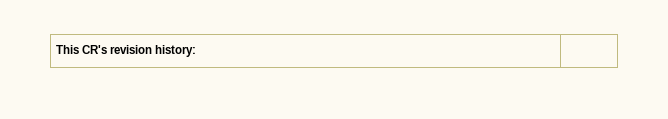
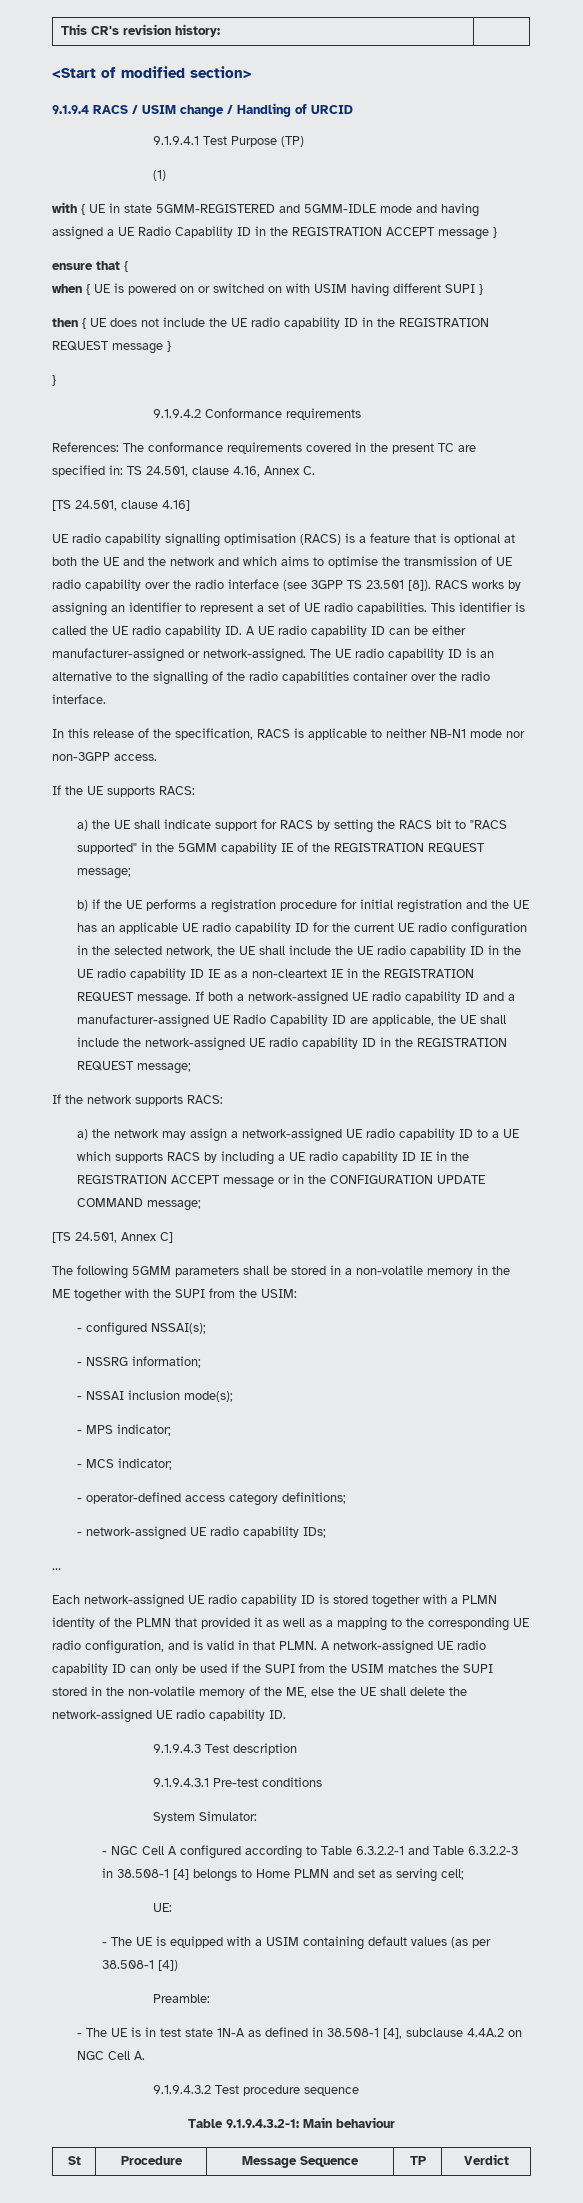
(196, 51) none -> [52,66,252,79] [52,103,353,117] [152,136,304,147] [152,170,166,181] [52,202,479,217] [52,226,497,240] [52,261,128,272] [52,283,483,297] [52,317,489,329] [52,341,171,354] [52,375,56,386] [152,408,361,420] [52,442,476,454] [52,465,315,477] [52,500,190,511] [52,533,515,547] [52,556,512,568] [52,579,521,591] [52,602,525,616] [52,625,466,637] [52,648,494,662] [52,671,490,685] [52,694,106,704] [52,728,525,740] [52,752,157,761] [52,785,195,797] [77,819,508,833] [77,842,486,854] [77,868,132,879] [77,899,530,913] [77,922,528,936] [77,945,522,957] [77,968,475,980] [77,991,516,1005] [77,1014,507,1028] [77,1037,508,1051] [77,1061,192,1074] [52,1094,223,1106] [77,1128,520,1142] [77,1151,470,1165] [77,1174,486,1188] [77,1198,202,1211] [52,1232,173,1243] [52,1265,510,1279] [52,1288,297,1302] [77,1322,207,1336] [77,1356,202,1368] [77,1390,234,1402] [77,1424,172,1436] [77,1458,173,1470] [77,1492,347,1506] [77,1526,327,1540] [52,1568,61,1570] [52,1594,497,1608] [52,1617,529,1631] [52,1640,486,1654] [52,1663,493,1675] [52,1686,467,1698] [52,1709,286,1723] [152,1743,297,1755] [152,1777,322,1787] [152,1811,257,1823] [102,1845,519,1859] [102,1868,465,1882] [152,1903,172,1912] [102,1936,492,1950] [102,1960,179,1971] [152,1994,210,2003] [77,2027,523,2039] [77,2051,146,2060] [152,2085,359,2096] [188,2117,395,2128] [67,2156,81,2165] [120,2156,183,2165] [242,2156,359,2168] [409,2156,426,2165] [463,2154,509,2165] // <Start of modified section> // 9.1.9.4 RACS / USIM change / Handling of URCID // 9.1.9.4.1 Test Purpose (TP) // (1) // with { UE in state 5GMM-REGISTERED and 5GMM-IDLE mode and having assigned a UE Radio Capability ID in the REGISTRATION ACCEPT message } // ensure that { // when { UE is powered on or switched on with USIM having different SUPI } // then { UE does not include the UE radio capability ID in the REGISTRATION REQUEST message } // } // 9.1.9.4.2 Conformance requirements // References: The conformance requirements covered in the present TC are specified in: TS 24.501, clause 4.16, Annex C. // [TS 24.501, clause 4.16] // UE radio capability signalling optimisation (RACS) is a feature that is optional at both the UE and the network and which aims to optimise the transmission of UE radio capability over the radio interface (see 3GPP TS 23.501 [8]). RACS works by assigning an identifier to represent a set of UE radio capabilities. This identifier is called the UE radio capability ID. A UE radio capability ID can be either manufacturer-assigned or network-assigned. The UE radio capability ID is an alternative to the signalling of the radio capabilities container over the radio interface. // In this release of the specification, RACS is applicable to neither NB-N1 mode nor non-3GPP access. // If the UE supports RACS: // a) the UE shall indicate support for RACS by setting the RACS bit to "RACS supported" in the 5GMM capability IE of the REGISTRATION REQUEST message; // b) if the UE performs a registration procedure for initial registration and the UE has an applicable UE radio capability ID for the current UE radio configuration in the selected network, the UE shall include the UE radio capability ID in the UE radio capability ID IE as a non-cleartext IE in the REGISTRATION REQUEST message. If both a network-assigned UE radio capability ID and a manufacturer-assigned UE Radio Capability ID are applicable, the UE shall include the network-assigned UE radio capability ID in the REGISTRATION REQUEST message; // If the network supports RACS: // a) the network may assign a network-assigned UE radio capability ID to a UE which supports RACS by including a UE radio capability ID IE in the REGISTRATION ACCEPT message or in the CONFIGURATION UPDATE COMMAND message; // [TS 24.501, Annex C] // The following 5GMM parameters shall be stored in a non-volatile memory in the ME together with the SUPI from the USIM: // - configured NSSAI(s); // - NSSRG information; // - NSSAI inclusion mode(s); // - MPS indicator; // - MCS indicator; // - operator-defined access category definitions; // - network-assigned UE radio capability IDs; // … // Each network-assigned UE radio capability ID is stored together with a PLMN identity of the PLMN that provided it as well as a mapping to the corresponding UE radio configuration, and is valid in that PLMN. A network-assigned UE radio capability ID can only be used if the SUPI from the USIM matches the SUPI stored in the non-volatile memory of the ME, else the UE shall delete the network-assigned UE radio capability ID. // 9.1.9.4.3 Test description // 9.1.9.4.3.1 Pre-test conditions // System Simulator: // - NGC Cell A configured according to Table 6.3.2.2-1 and Table 6.3.2.2-3 in 38.508-1 [4] belongs to Home PLMN and set as serving cell; // UE: // - The UE is equipped with a USIM containing default values (as per 38.508-1 [4]) // Preamble: // - The UE is in test state 1N-A as defined in 38.508-1 [4], subclause 4.4A.2 on NGC Cell A. // 9.1.9.4.3.2 Test procedure sequence // Table 9.1.9.4.3.2-1: Main behaviour // St | Procedure | Message Sequence | TP | Verdict

